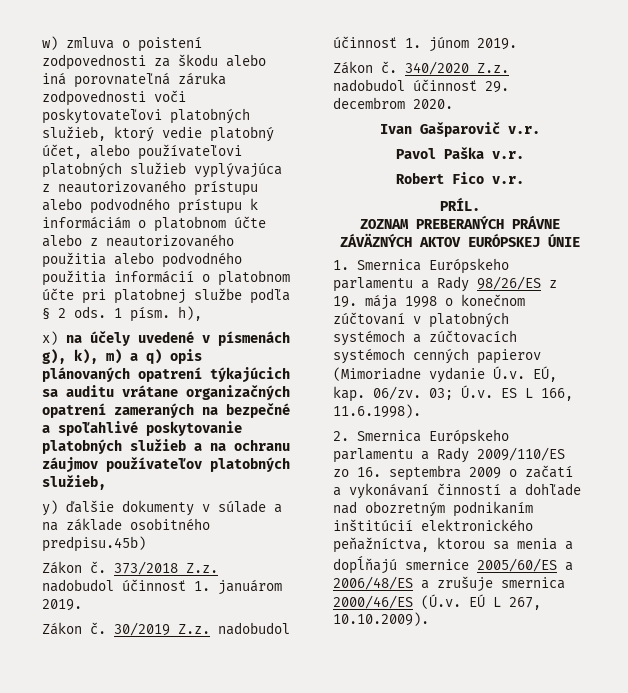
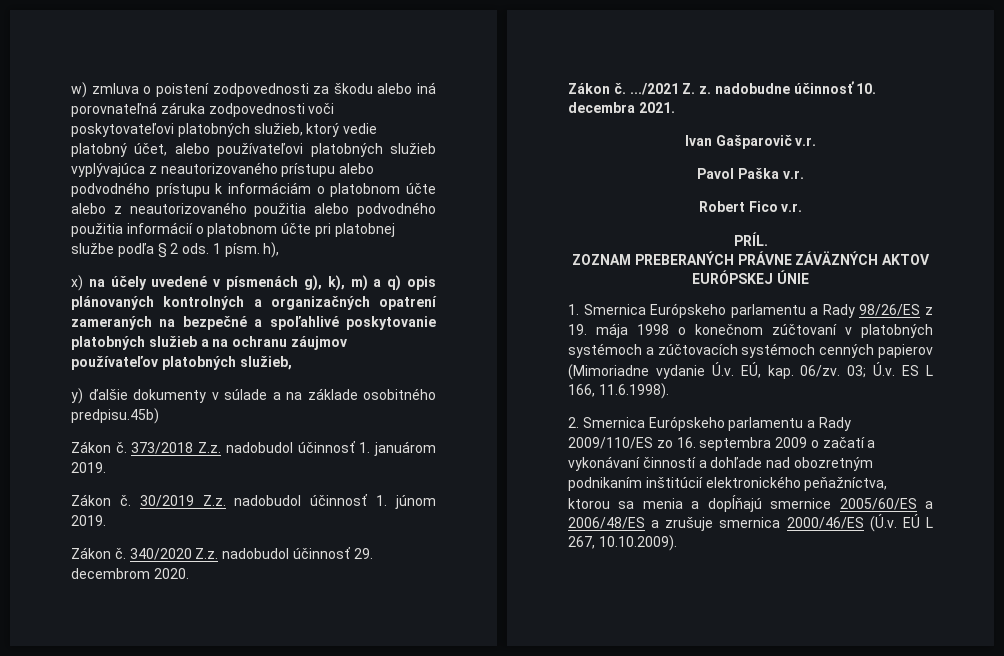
[138,367,290,383] [42,385,178,397] opatrení týkajúcich sa auditu vrátane -> [163,296,262,310] kontrolných a
(453, 104) none -> [568,81,877,95] [568,102,675,113] // Zákon č. .../2021 Z. z. nadobudne účinnosť 10. decembra 2021.

